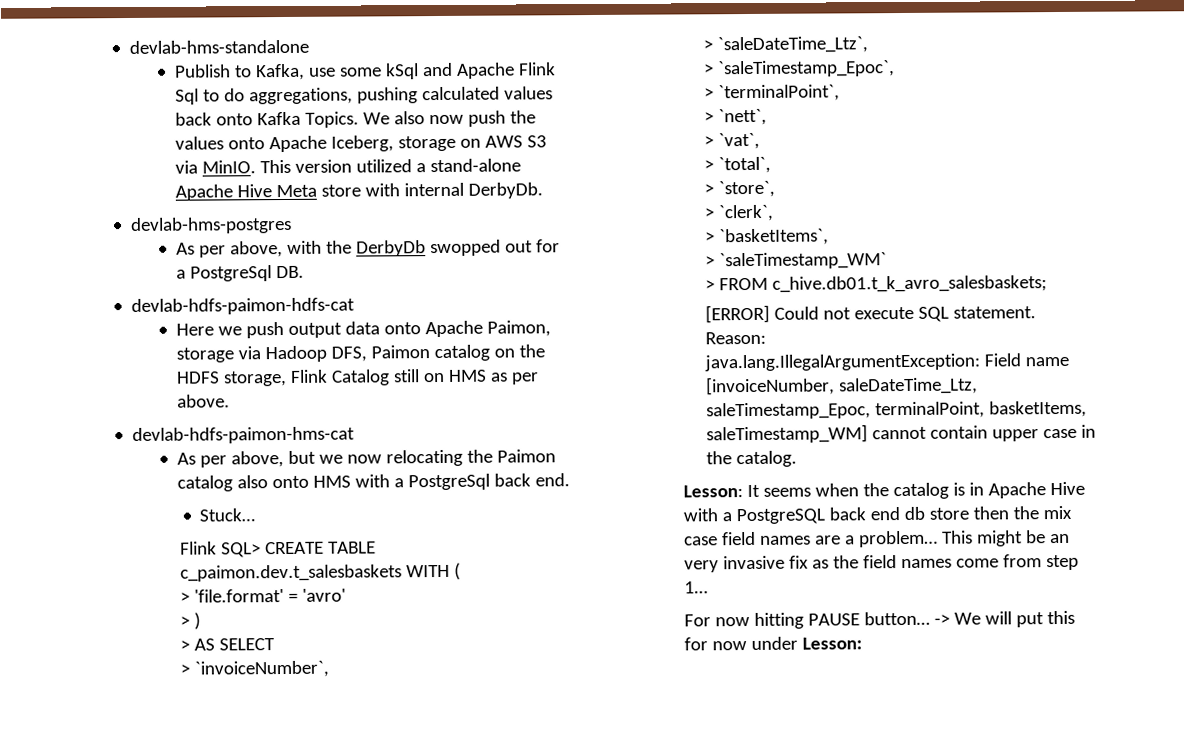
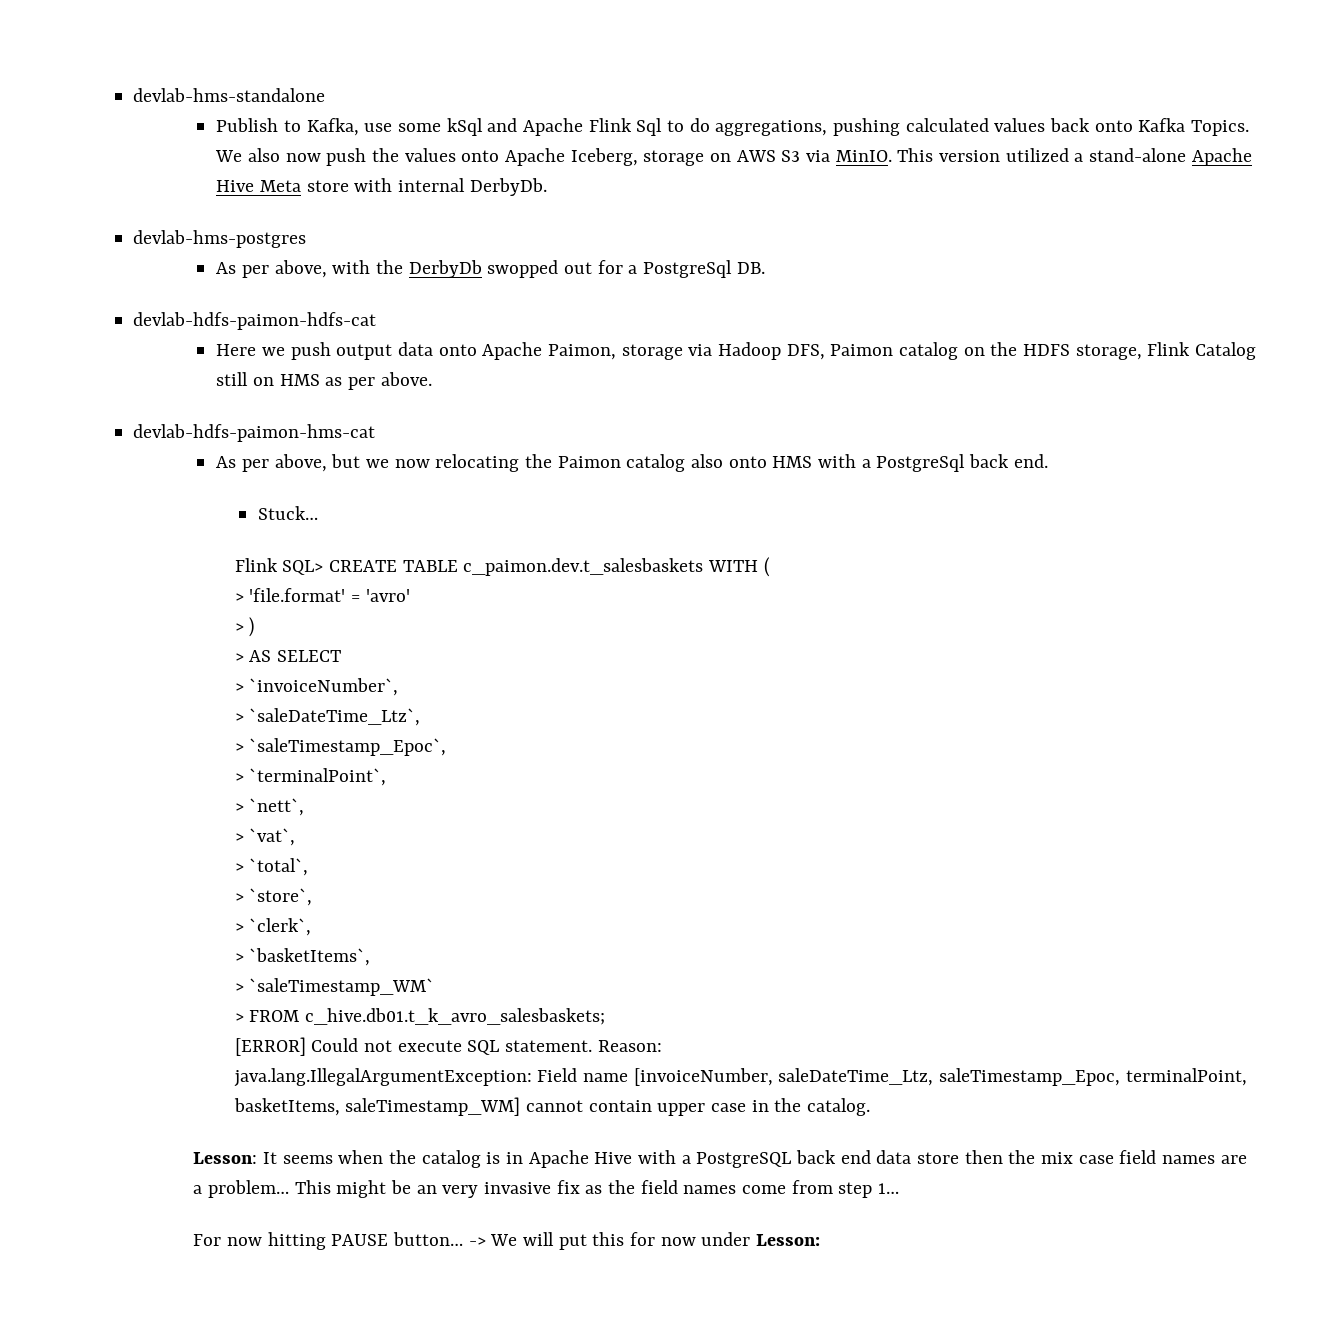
[904,506,926,520] db -> [876,1150,912,1164] data

